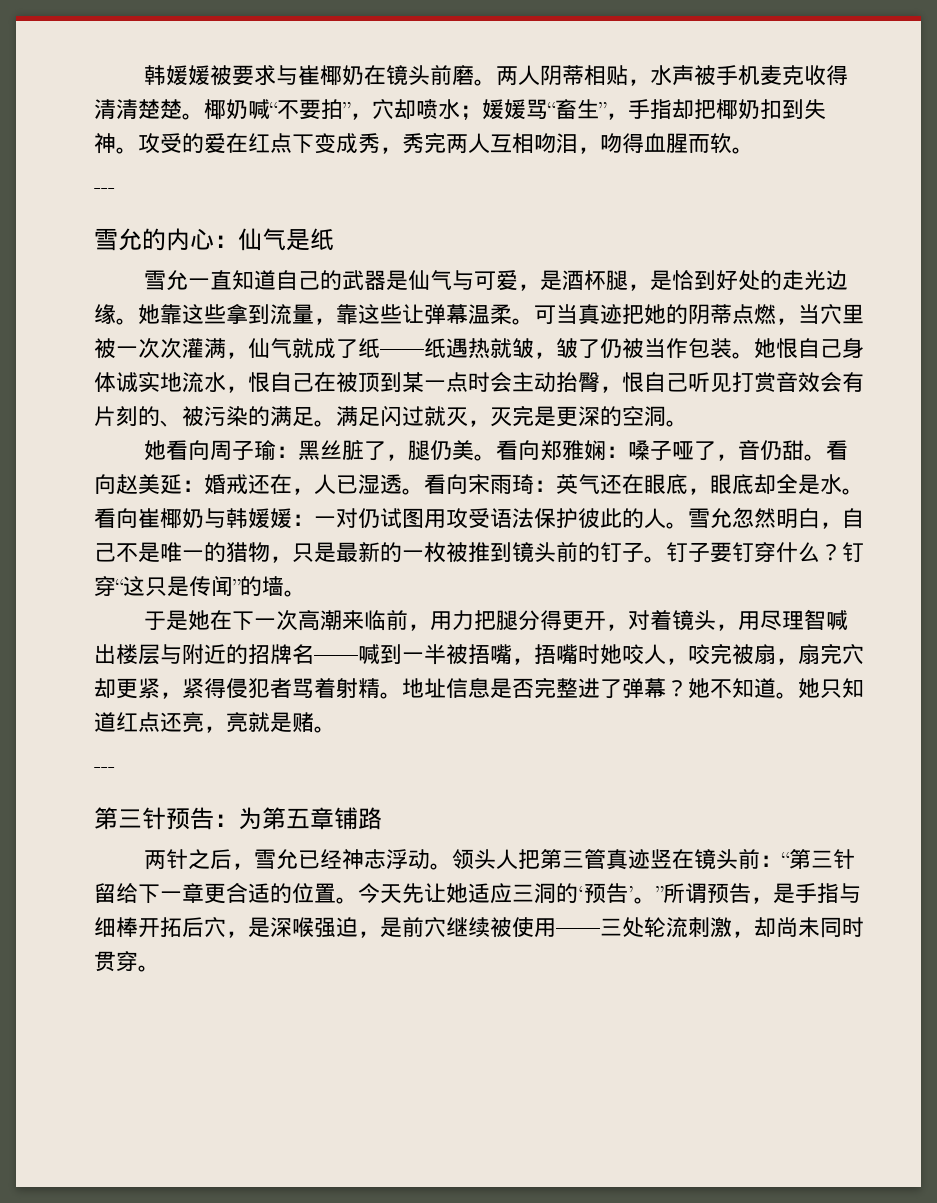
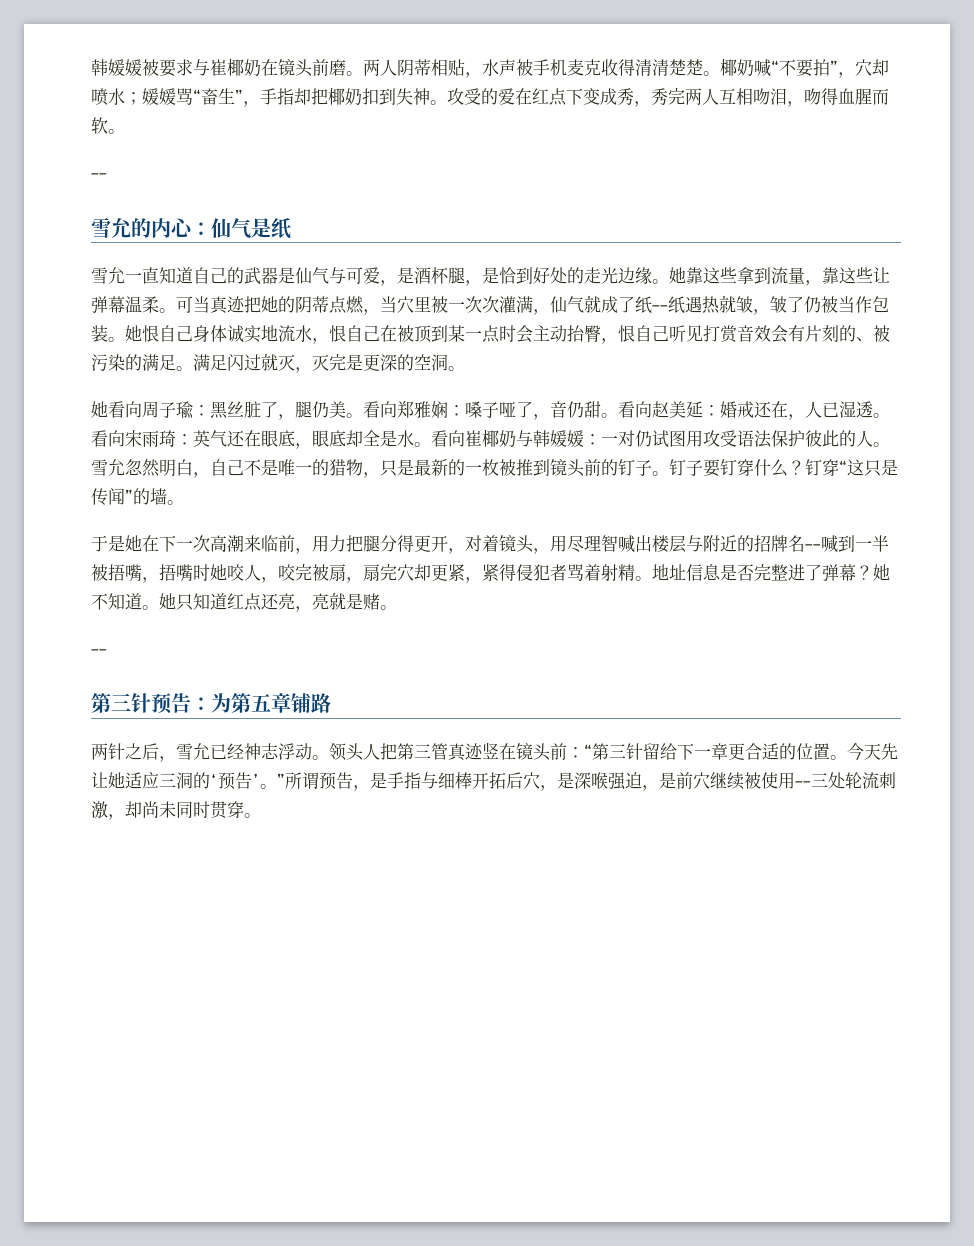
[94,188,115,193] --- -> [91,173,107,179] ——
[94,767,115,772] --- -> [91,649,107,655] ——

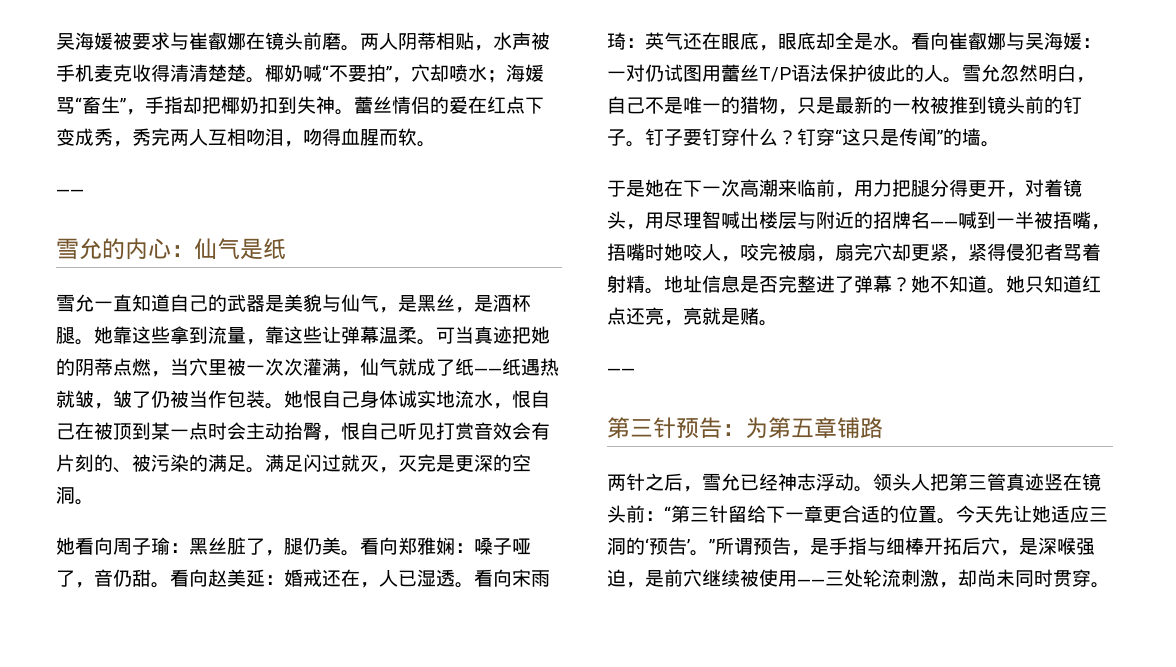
[91,59,125,76] 韩媛 -> [56,32,94,50] 吴海
[227,58,261,77] 椰奶 -> [208,32,246,50] 叡娜
[142,88,159,105] 媛 -> [506,64,525,82] 海
[447,88,481,105] 攻受 -> [354,96,430,114] 蕾丝情侣
[295,267,652,286] 仙气与可爱，是酒杯腿，是恰到好处的走光边缘 -> [284,294,531,313] [56,327,75,344] 美貌与仙气，是黑丝，是酒杯腿
[482,429,567,448] 椰奶与韩媛 -> [968,32,1063,50] 叡娜与吴海
[703,430,737,447] 攻受 -> [721,64,791,82] 蕾丝T/P

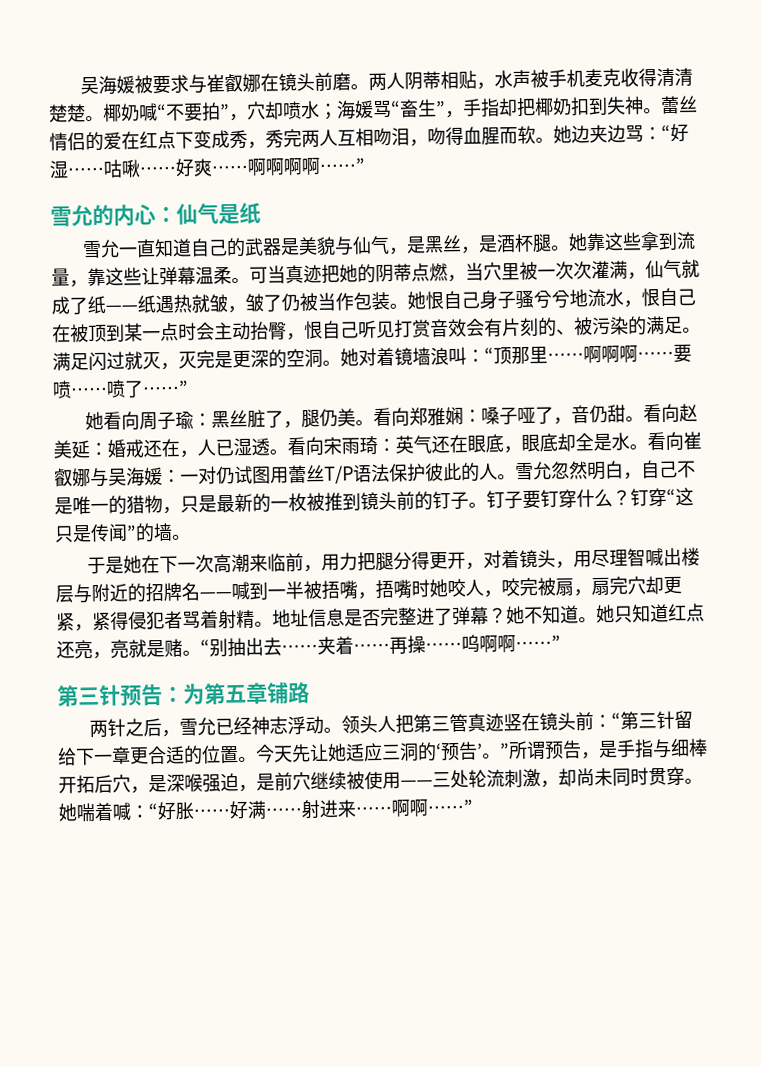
[56,189,84,195] // —— -> [553,123,689,144] [49,156,365,179] 她边夹边骂：“好湿……咕啾……好爽……啊啊啊啊……”
[379,390,436,408] 体诚实 -> [497,289,570,310] 子骚兮兮
(94, 502) none -> [340,344,692,367] [52,379,189,399] 她对着镜墙浪叫：“顶那里……啊啊啊……要喷……喷了……”
[607,368,635,374] // —— -> [200,634,561,658] “别抽出去……夹着……再操……呜啊啊……”
(1110, 585) none -> [58,798,473,823] 她喘着喊：“好胀……好满……射进来……啊啊……”

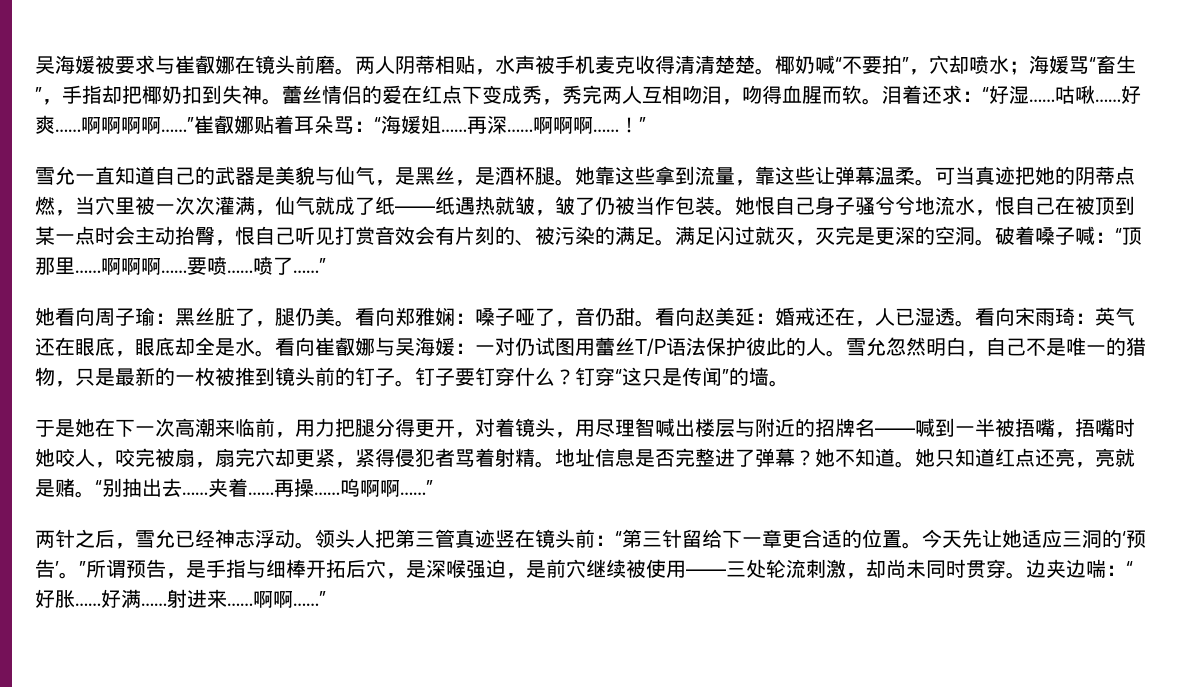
[553,124,644,144] 她边夹边骂 -> [882,85,962,104] 泪着还求
[50,202,261,227] // 雪允的内心：仙气是纸 -> [194,115,646,134] 崔叡娜贴着耳朵骂：“海媛姐……再深……啊啊啊……！”
[340,346,467,367] 她对着镜墙浪叫 -> [995,226,1095,245] 破着嗓子喊
[57,681,310,707] // 第三针预告：为第五章铺路 -> (433, 487) none
[58,802,131,823] 她喘着喊 -> [1026,559,1106,579] 边夹边喘

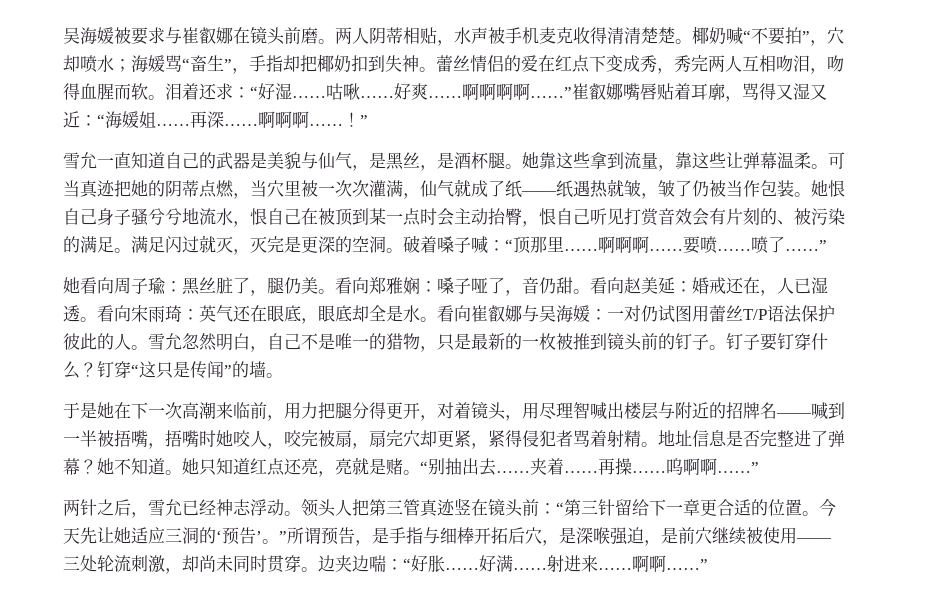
[254,115,354,134] 贴着耳朵骂 -> [623,83,827,102] [63,111,80,128] 嘴唇贴着耳廓，骂得又湿又近

